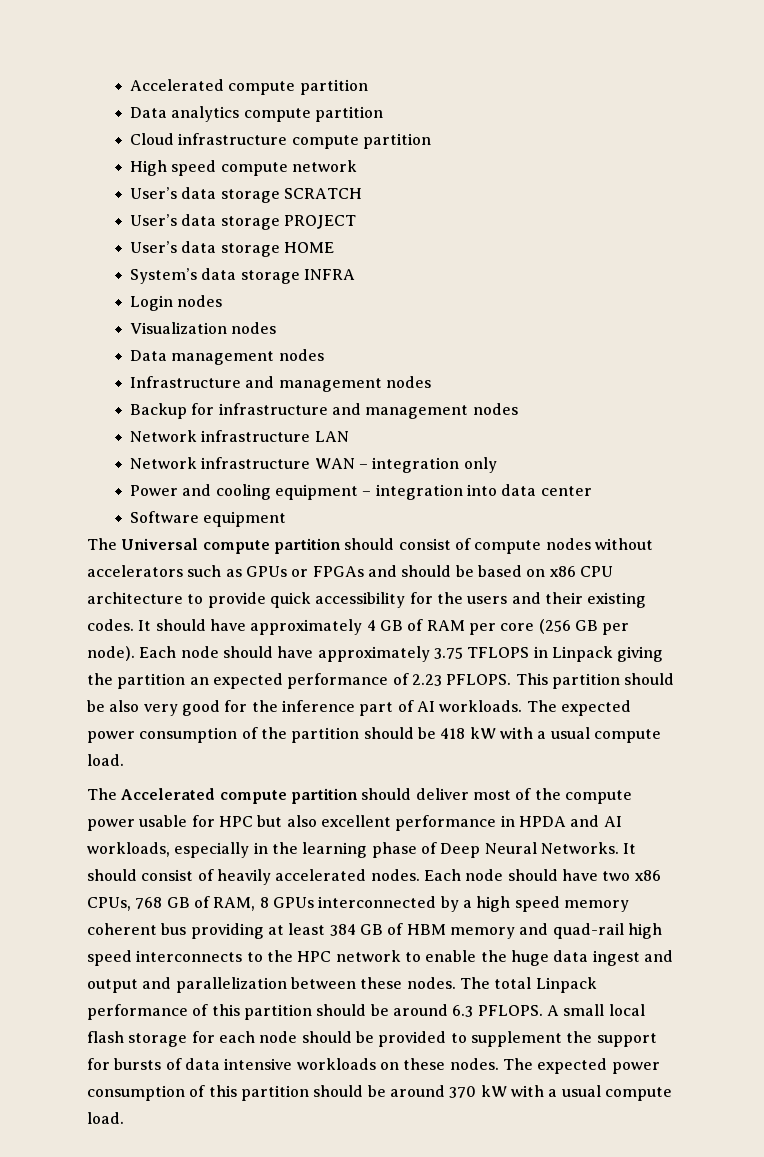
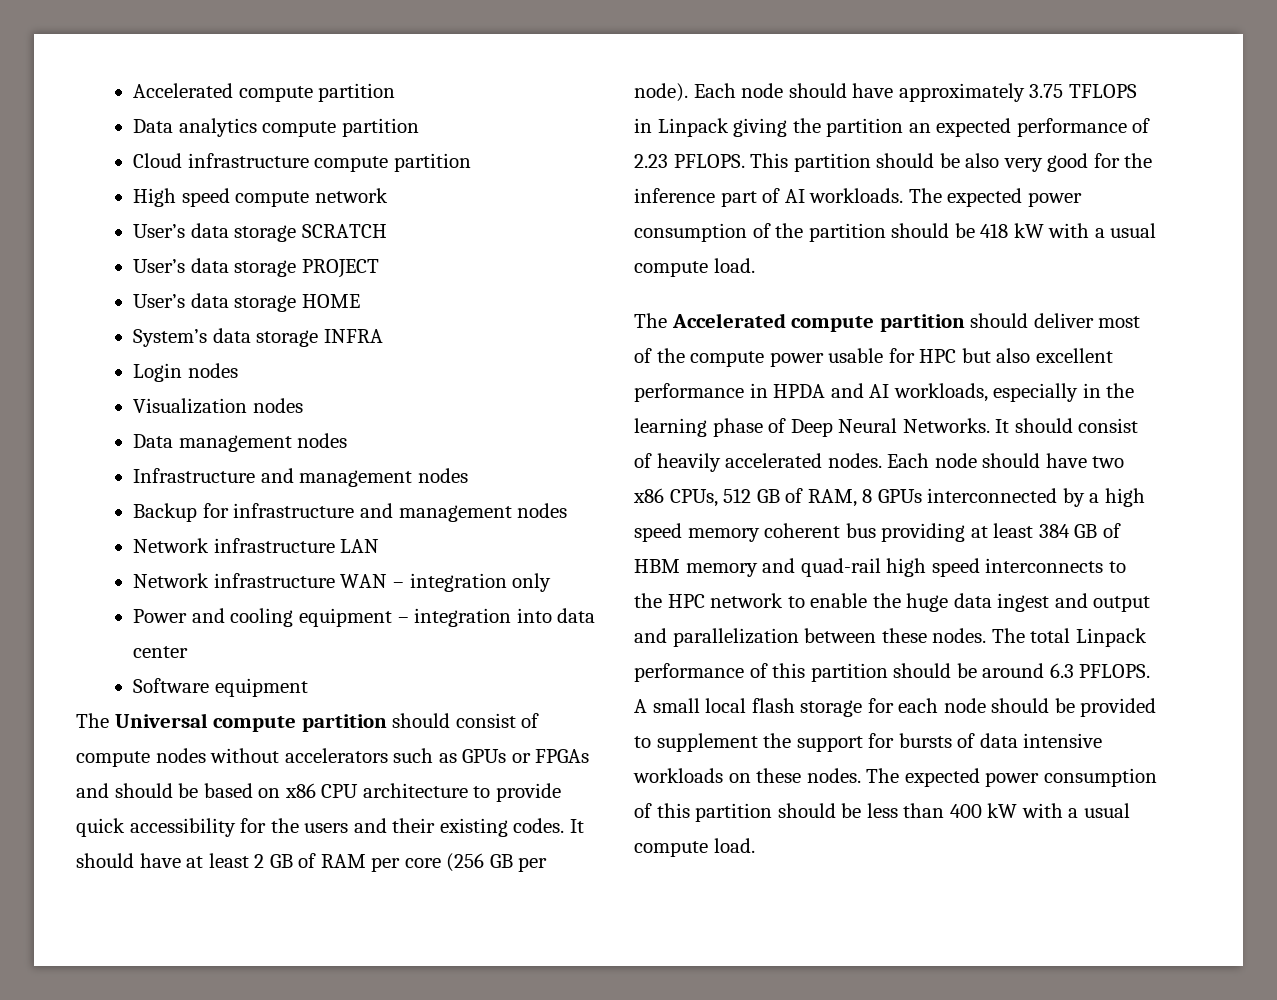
[250,619,376,635] approximately 4 -> [186,853,265,868] at least 2
[135,897,163,909] 768 -> [723,488,752,503] 512
[389,1085,477,1098] around 370 -> [866,803,982,818] less than 400

